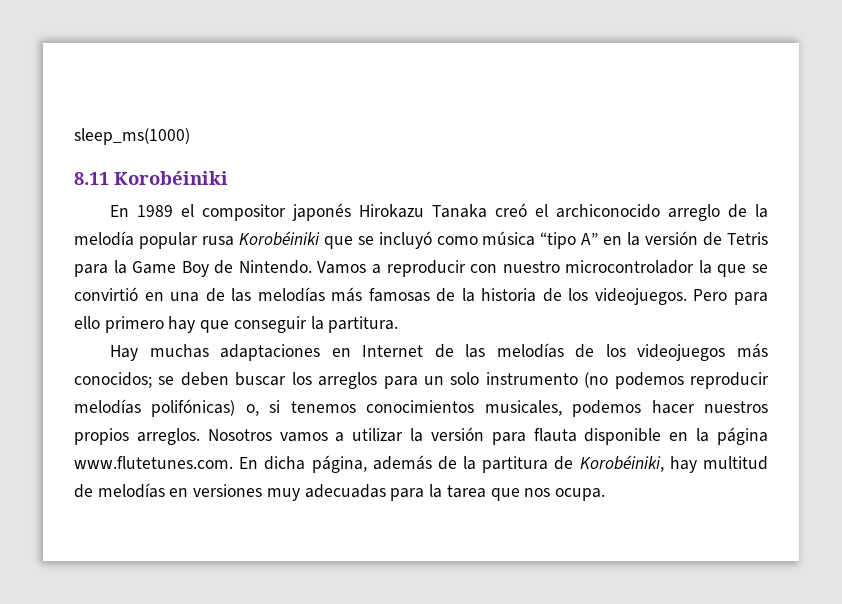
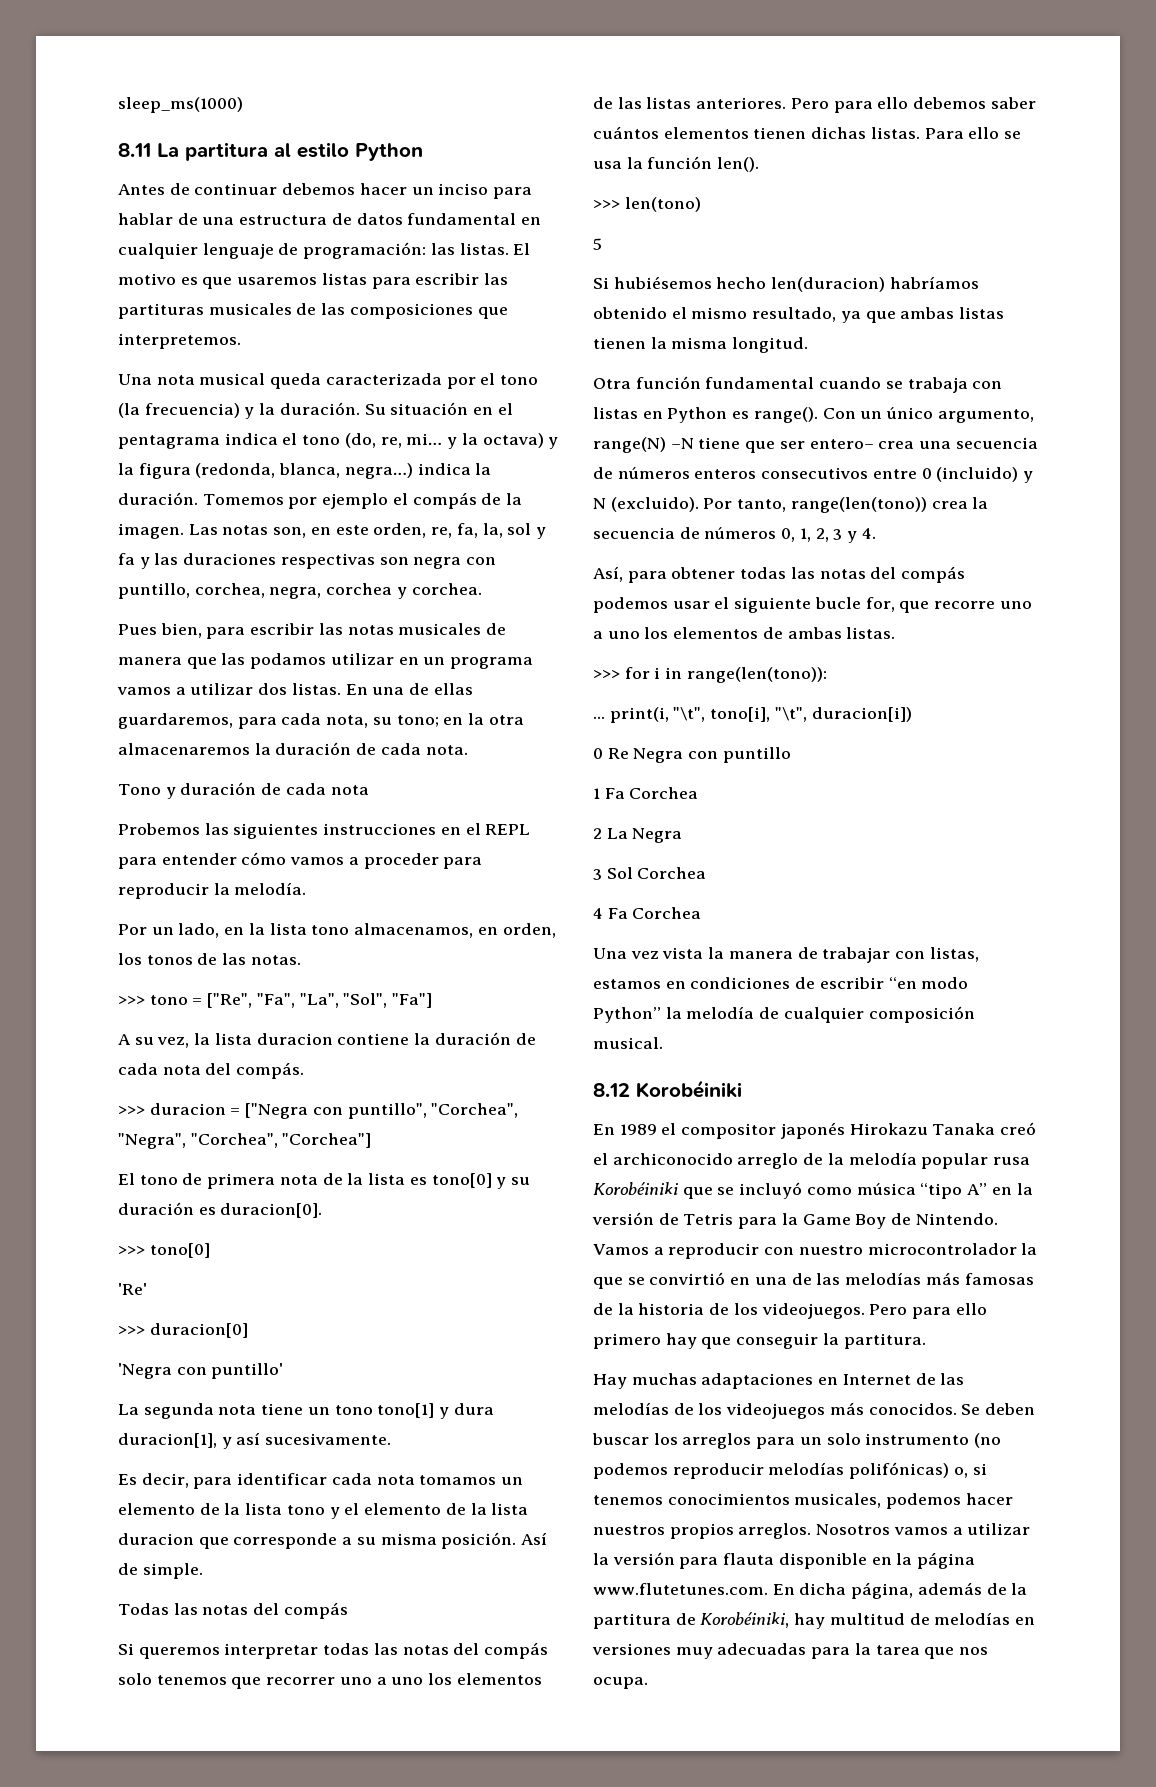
(109, 178) none -> [157,142,423,161] [118,183,533,199] [118,213,542,225] [118,242,531,259] [118,273,509,289] [118,303,508,319] [118,333,241,349] [118,373,539,389] [118,402,513,419] [118,433,559,449] [118,463,492,479] [118,492,523,509] [118,523,546,539] [118,553,497,569] [118,583,482,599] [118,623,507,639] [118,653,534,669] [117,683,473,695] [118,713,524,729] [118,742,468,755] [118,782,369,799] [118,823,531,839] [118,852,483,869] [118,882,307,899] [118,923,556,938] [118,953,301,965] [118,993,433,1008] [118,1032,536,1048] [118,1062,305,1079] [118,1103,519,1119] [118,1133,372,1149] [118,1173,530,1189] [118,1202,323,1218] [118,1243,210,1258] [118,1283,147,1295] [118,1323,248,1338] [118,1363,284,1379] [118,1403,494,1419] [118,1432,392,1449] [118,1473,524,1489] [118,1503,529,1519] [118,1532,548,1549] [118,1563,203,1579] [118,1602,348,1619] [118,1642,549,1659] [118,1673,542,1689] [593,97,1036,113] [593,126,1022,139] [593,156,760,172] [593,197,701,212] [593,238,602,250] [593,276,979,292] [593,307,1005,323] [593,337,809,353] [593,376,1003,393] [593,407,1034,423] [593,437,1038,453] [593,467,1034,483] [593,497,989,513] [593,527,876,543] [593,566,966,583] [593,597,1032,613] [593,627,896,639] [593,667,827,683] [593,707,912,723] [593,747,791,763] [593,787,699,799] [593,828,683,843] [593,867,707,880] [593,907,702,919] [593,947,979,963] [593,977,969,989] [593,1006,975,1023] [593,1037,663,1049] [593,1083,630,1097] La partitura al estilo Python // Antes de continuar debemos hacer un inciso para hablar de una estructura de datos fundamental en cualquier lenguaje de programación: las listas. El motivo es que usaremos listas para escribir las partituras musicales de las composiciones que interpretemos. // Una nota musical queda caracterizada por el tono (la frecuencia) y la duración. Su situación en el pentagrama indica el tono (do, re, mi… y la octava) y la figura (redonda, blanca, negra…) indica la duración. Tomemos por ejemplo el compás de la imagen. Las notas son, en este orden, re, fa, la, sol y fa y las duraciones respectivas son negra con puntillo, corchea, negra, corchea y corchea. // Pues bien, para escribir las notas musicales de manera que las podamos utilizar en un programa vamos a utilizar dos listas. En una de ellas guardaremos, para cada nota, su tono; en la otra almacenaremos la duración de cada nota. // Tono y duración de cada nota // Probemos las siguientes instrucciones en el REPL para entender cómo vamos a proceder para reproducir la melodía. // Por un lado, en la lista tono almacenamos, en orden, los tonos de las notas. // >>> tono = ["Re", "Fa", "La", "Sol", "Fa"] // A su vez, la lista duracion contiene la duración de cada nota del compás. // >>> duracion = ["Negra con puntillo", "Corchea", "Negra", "Corchea", "Corchea"] // El tono de primera nota de la lista es tono[0] y su duración es duracion[0]. // >>> tono[0] // 'Re' // >>> duracion[0] // 'Negra con puntillo' // La segunda nota tiene un tono tono[1] y dura duracion[1], y así sucesivamente. // Es decir, para identificar cada nota tomamos un elemento de la lista tono y el elemento de la lista duracion que corresponde a su misma posición. Así de simple. // Todas las notas del compás // Si queremos interpretar todas las notas del compás solo tenemos que recorrer uno a uno los elementos de las listas anteriores. Pero para ello debemos saber cuántos elementos tienen dichas listas. Para ello se usa la función len(). // >>> len(tono) // 5 // Si hubiésemos hecho len(duracion) habríamos obtenido el mismo resultado, ya que ambas listas tienen la misma longitud. // Otra función fundamental cuando se trabaja con listas en Python es range(). Con un único argumento, range(N) –N tiene que ser entero– crea una secuencia de números enteros consecutivos entre 0 (incluido) y N (excluido). Por tanto, range(len(tono)) crea la secuencia de números 0, 1, 2, 3 y 4. // Así, para obtener todas las notas del compás podemos usar el siguiente bucle for, que recorre uno a uno los elementos de ambas listas. // >>> for i in range(len(tono)): // ... print(i, "\t", tono[i], "\t", duracion[i]) // 0 Re Negra con puntillo // 1 Fa Corchea // 2 La Negra // 3 Sol Corchea // 4 Fa Corchea // Una vez vista la manera de trabajar con listas, estamos en condiciones de escribir “en modo Python” la melodía de cualquier composición musical. // 8.12
[74,372,175,388] conocidos; se -> [868,1403,981,1415] conocidos. Se

